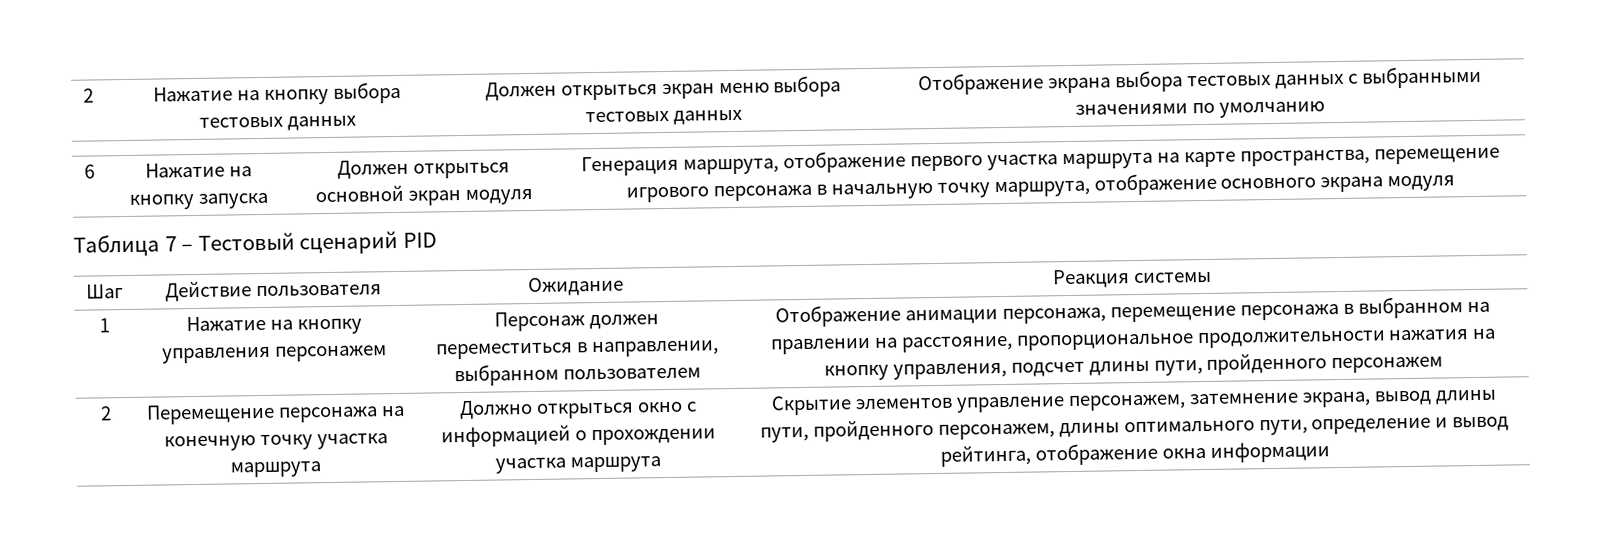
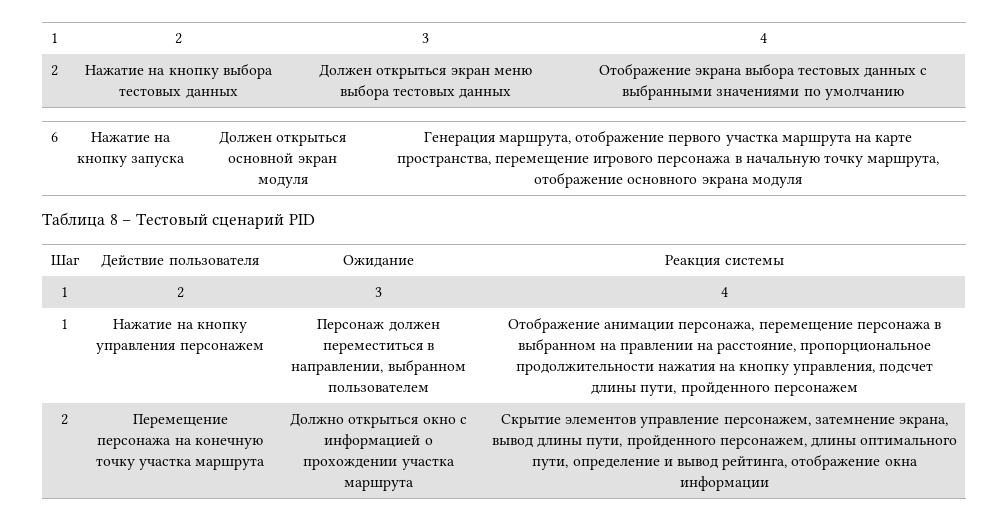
(82, 95) none -> [51,33,58,43] [175,33,182,44] [421,33,429,43] [759,33,767,43] 1 | 2 | 3 | 4 //
[164,236,177,252] 7 -> [109,214,118,225] 8
(1212, 277) none -> [61,287,68,297] [176,287,184,298] [374,287,382,297] [721,287,728,297] // 1 | 2 | 3 | 4

